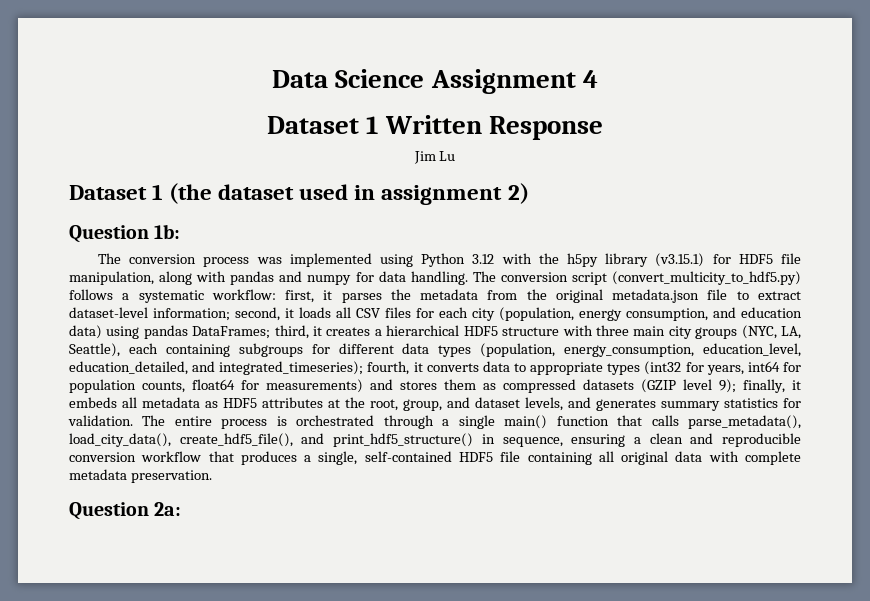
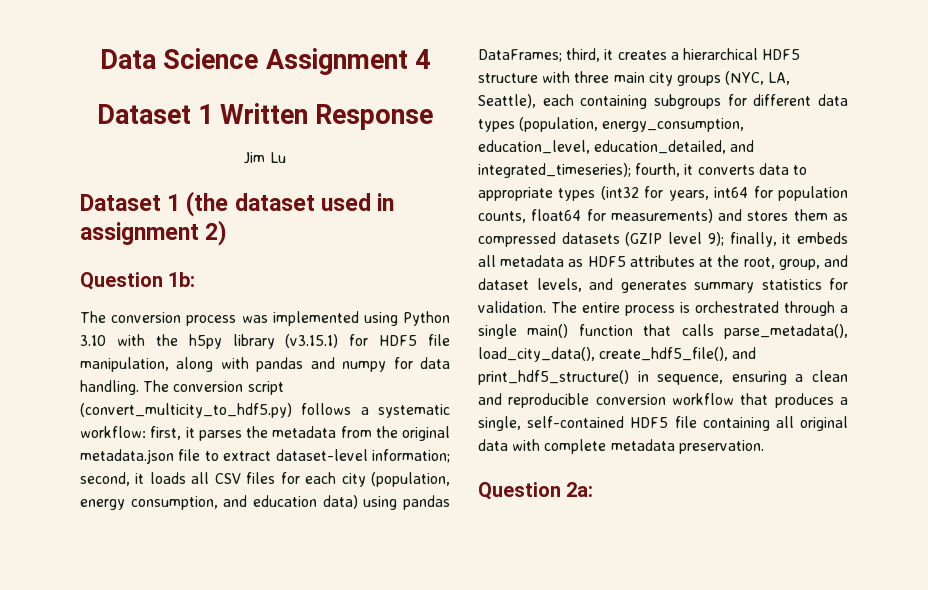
[472,254,495,264] 3.12 -> [80,335,106,346] 3.10

